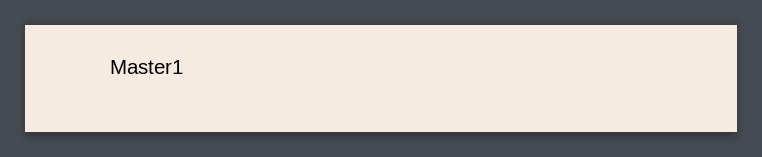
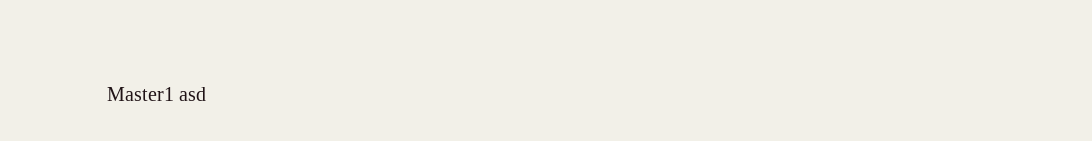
(183, 67) none -> [179,87,207,101] asd

